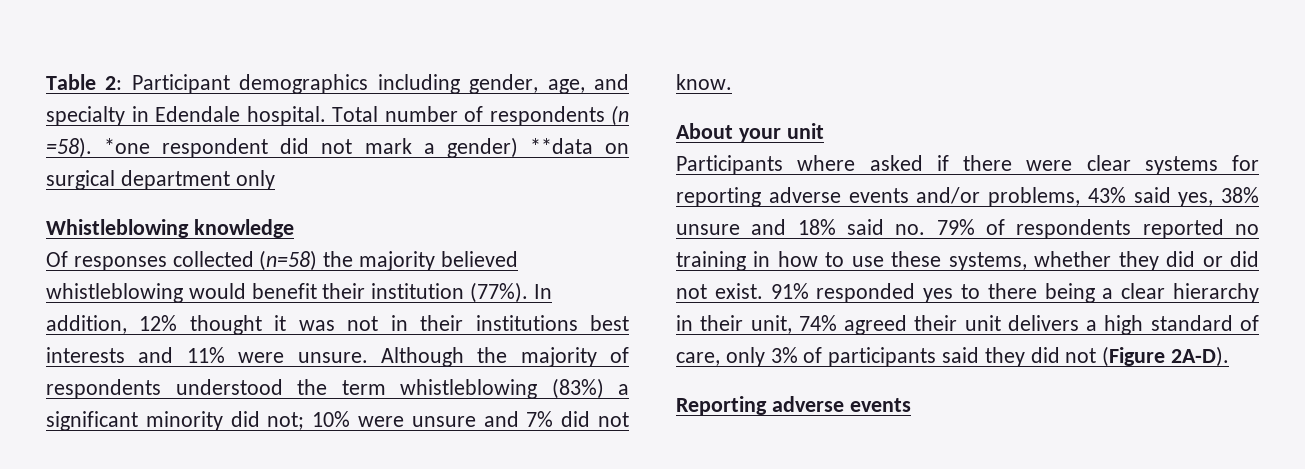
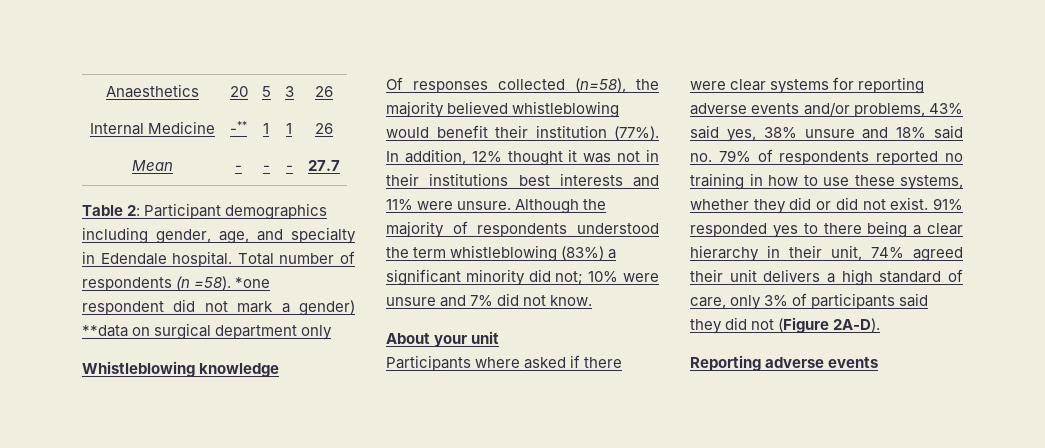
(46, 82) none -> [106,84,199,98] [229,86,248,97] [261,86,271,97] [284,86,294,97] [314,86,333,97] [89,121,216,135] [230,121,247,134] [263,123,269,134] [286,123,292,134] [314,123,333,134] [132,160,173,171] [235,165,242,171] [262,165,270,171] [285,165,293,171] [307,160,340,171] Anaesthetics | 20 | 5 | 3 | 26 // Internal Medicine | -** | 1 | 1 | 26 // Mean | - | - | - | 27.7 //
[259,250,318,271] (n=58) -> [575,78,626,93] (n=58),

